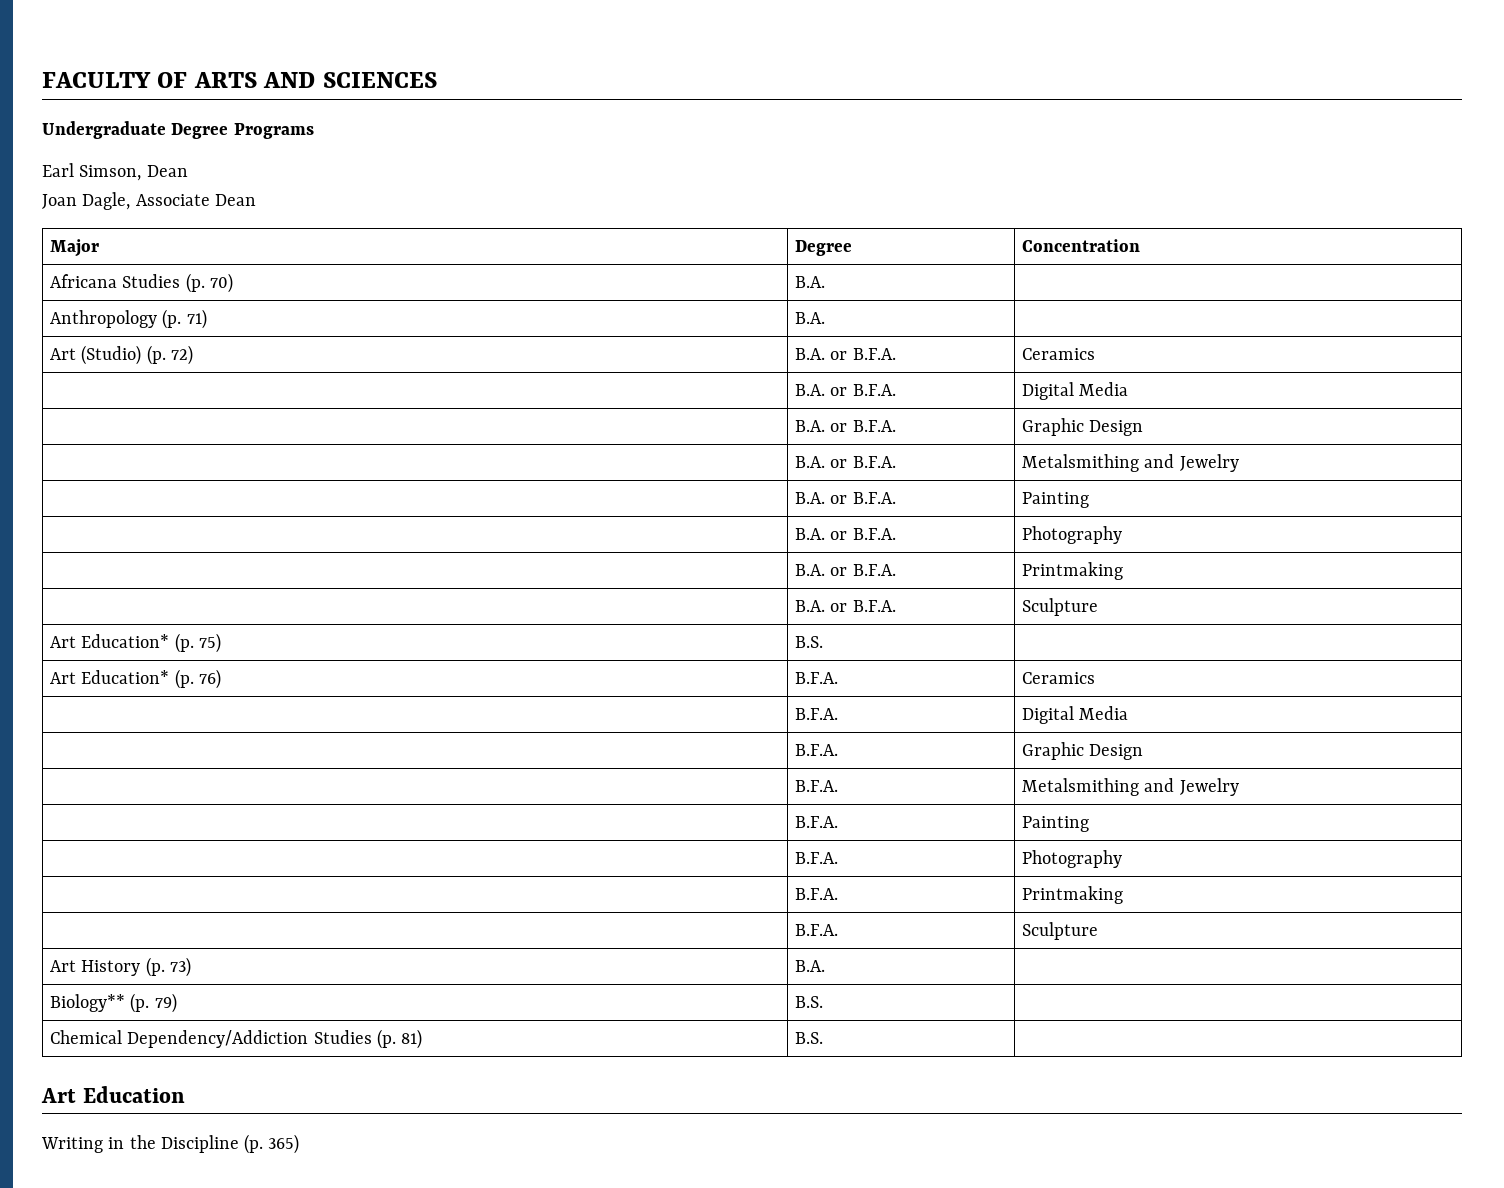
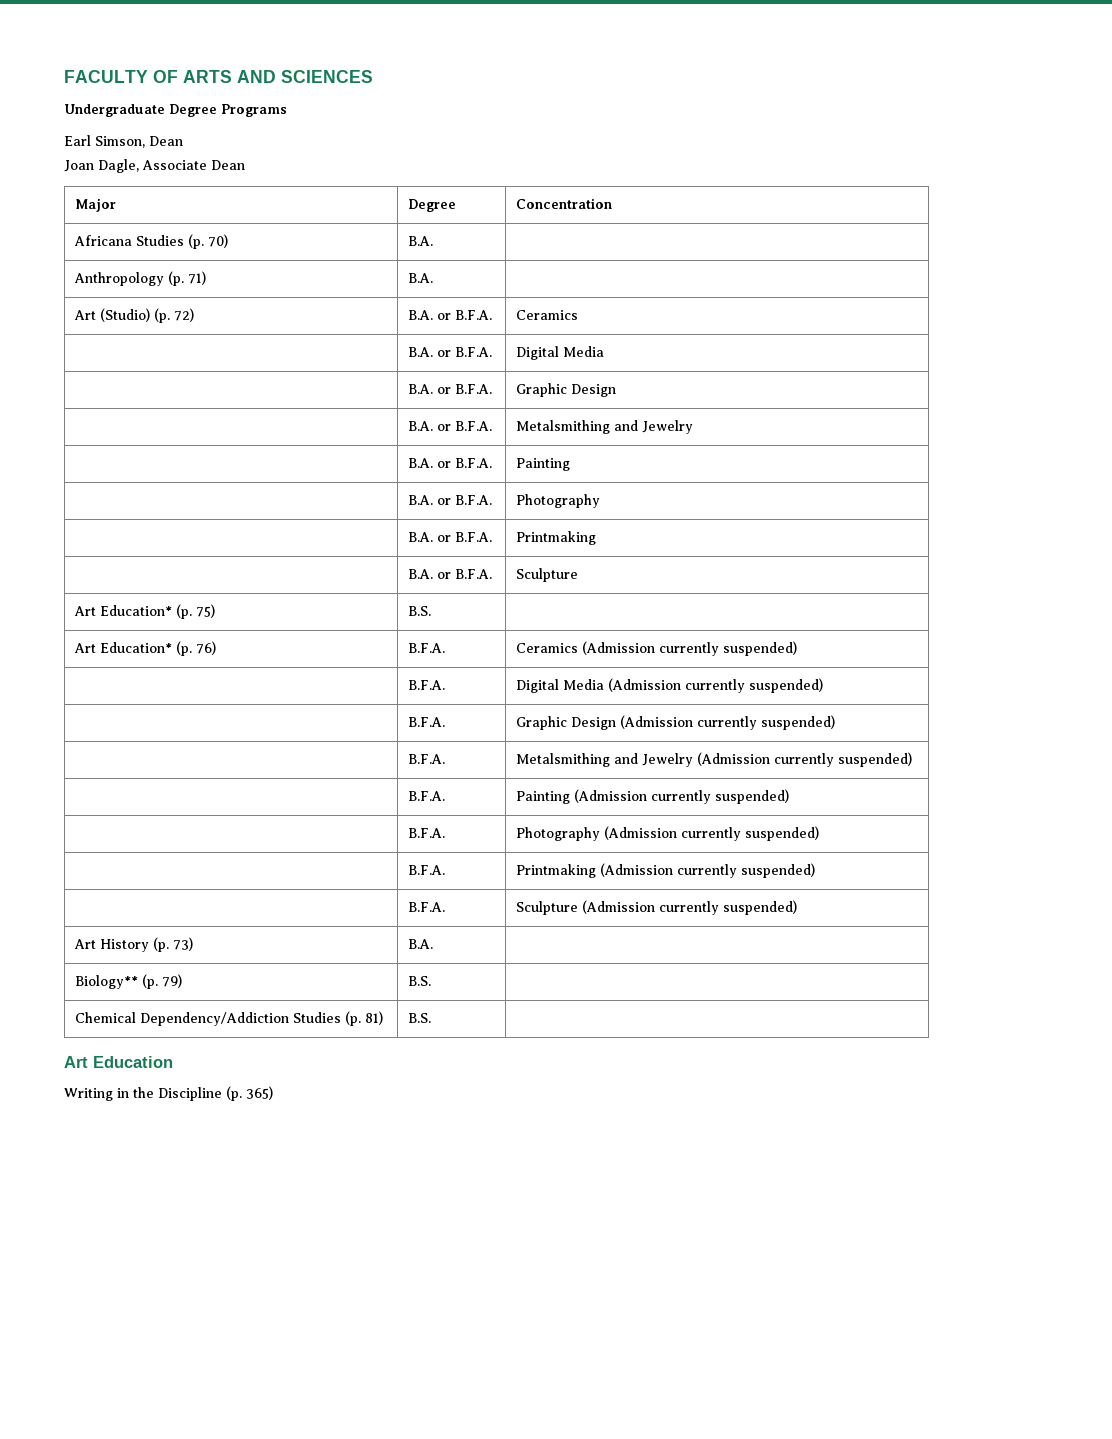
[795,708,839,720] [1022,706,1129,724] [795,744,839,756] [1022,742,1144,760] [795,780,839,792] [1022,778,1239,796] [795,816,839,828] [1022,816,1090,832] [795,852,839,864] [1022,850,1123,868] [795,888,839,900] [1022,886,1124,904] [795,924,839,936] [1022,922,1099,940] // | B.F.A. | Digital Media // | B.F.A. | Graphic Design // | B.F.A. | Metalsmithing and Jewelry // | B.F.A. | Painting // | B.F.A. | Photography // | B.F.A. | Printmaking // | B.F.A. | Sculpture -> [581,641,797,656] [407,680,445,690] [515,678,823,693] [407,717,445,727] [515,715,835,730] [407,754,445,764] [515,752,912,767] [407,791,445,801] [515,789,789,804] [407,828,445,838] [515,826,819,841] [407,865,445,875] [515,863,815,878] [407,902,445,912] [515,900,797,915] (Admission currently suspended) // | B.F.A. | Digital Media (Admission currently suspended) // | B.F.A. | Graphic Design (Admission currently suspended) // | B.F.A. | Metalsmithing and Jewelry (Admission currently suspended) // | B.F.A. | Painting (Admission currently suspended) // | B.F.A. | Photography (Admission currently suspended) // | B.F.A. | Printmaking (Admission currently suspended) // | B.F.A. | Sculpture (Admission currently suspended)

